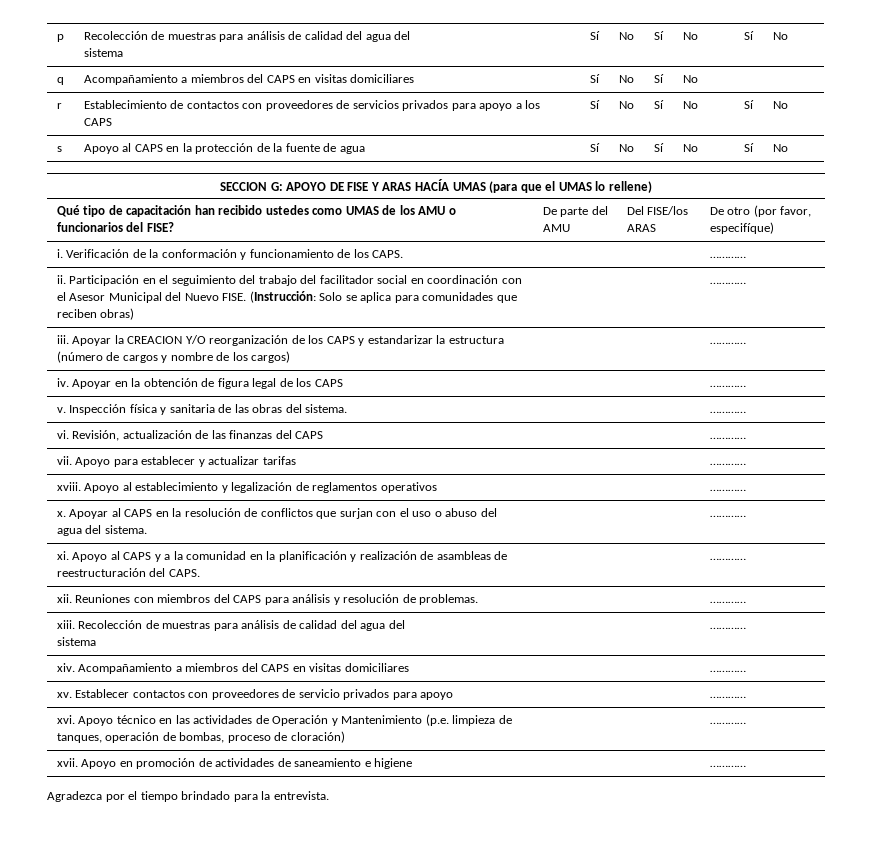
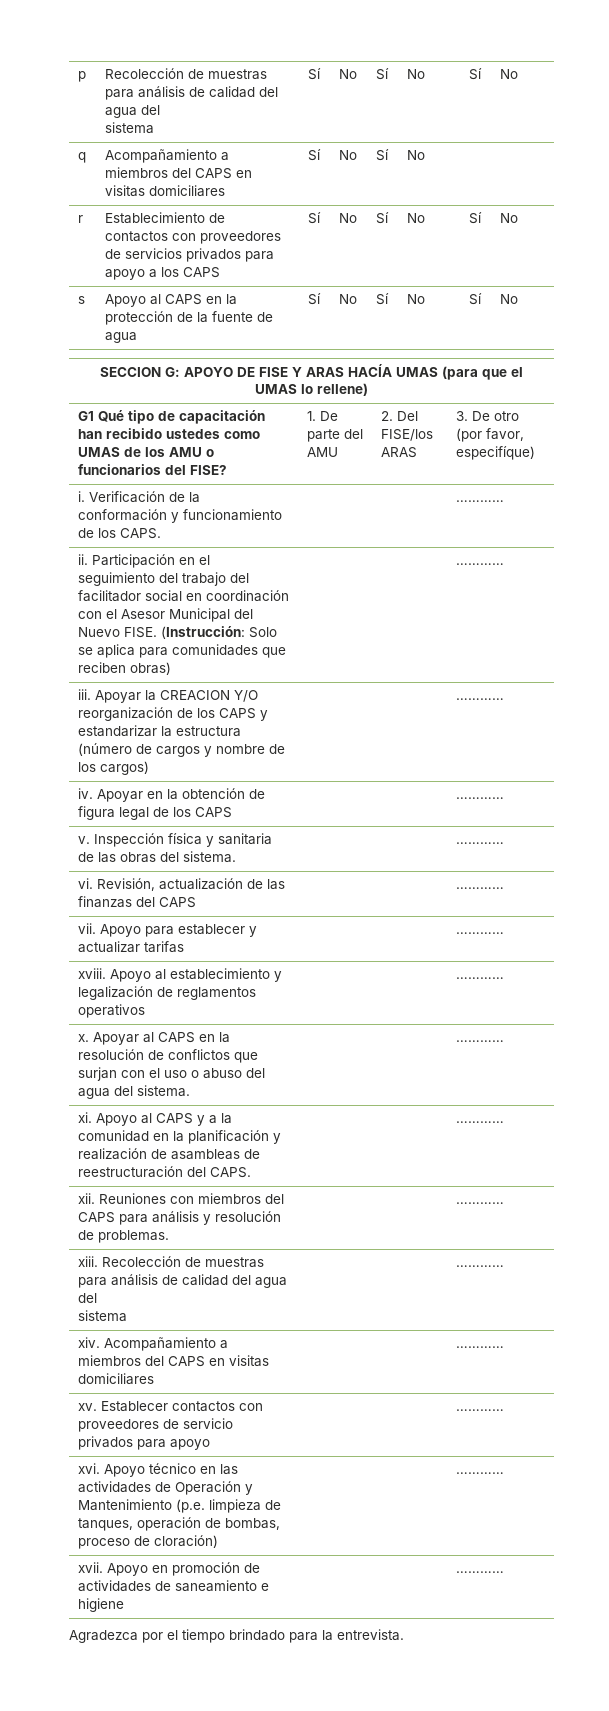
(652, 187) none -> [78,411,95,421] G1
(174, 227) none -> [307,411,317,421] 1.
(570, 228) none -> [381,411,394,421] 2.
(656, 228) none -> [456,411,469,421] 3.

